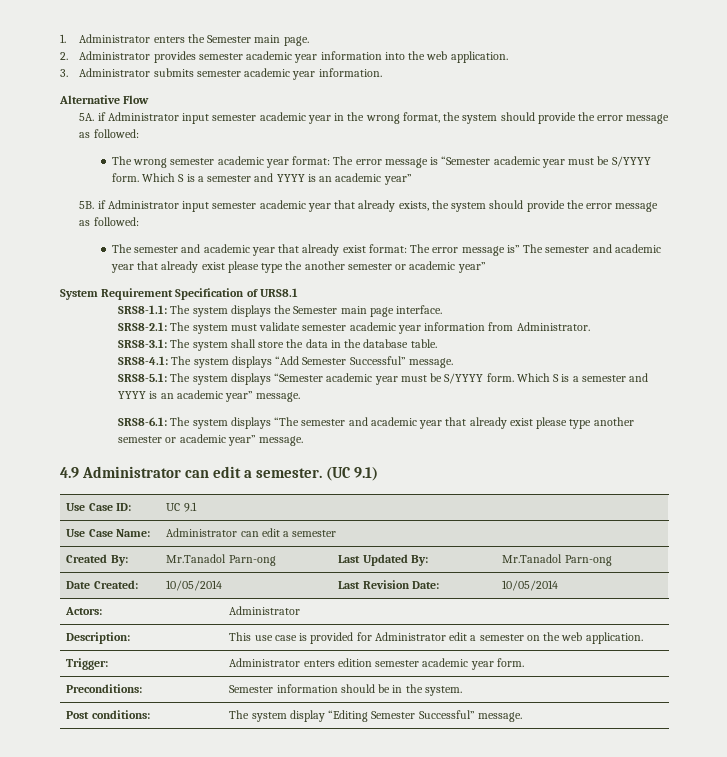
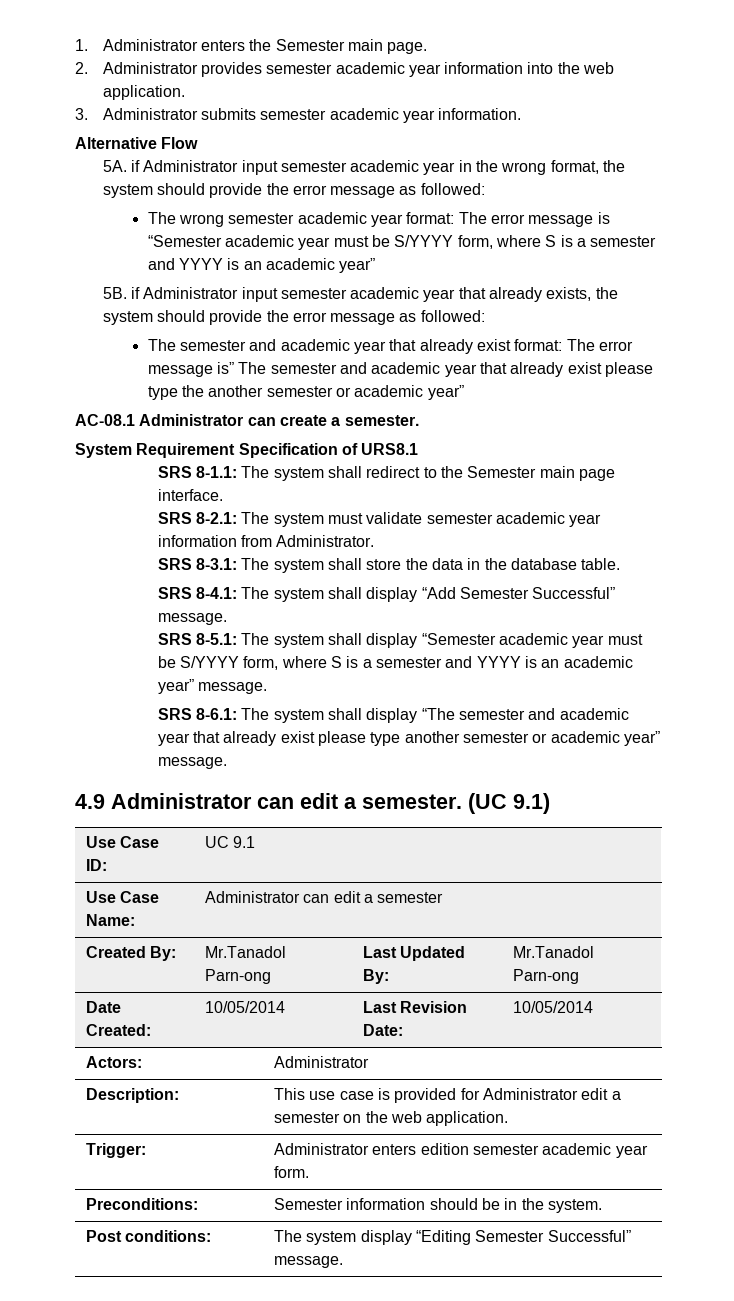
[111,173,176,182] form. Which -> [457,235,541,249] form, where
(486, 267) none -> [75,414,419,426] // AC-08.1 Administrator can create a semester.
[118,305,271,317] SRS8-1.1: The system displays -> [157,466,437,481] SRS 8-1.1: The system shall redirect to
[118,322,168,331] SRS8-2.1: -> [157,512,238,524] SRS 8-2.1:
[118,339,168,348] SRS8-3.1: -> [157,558,238,570] SRS 8-3.1:
[118,356,453,368] [118,373,550,385] SRS8-4.1: The system displays “Add Semester Successful” message. // SRS8-5.1: The system displays “Semester academic year must be S/YYYY form. Which -> [157,587,616,602] [157,613,227,625] [157,633,643,648] [157,656,327,670] SRS 8-4.1: The system shall display “Add Semester Successful” message. // SRS 8-5.1: The system shall display “Semester academic year must be S/YYYY form, where
[118,417,271,429] SRS8-6.1: The system displays -> [157,708,418,723] SRS 8-6.1: The system shall display

